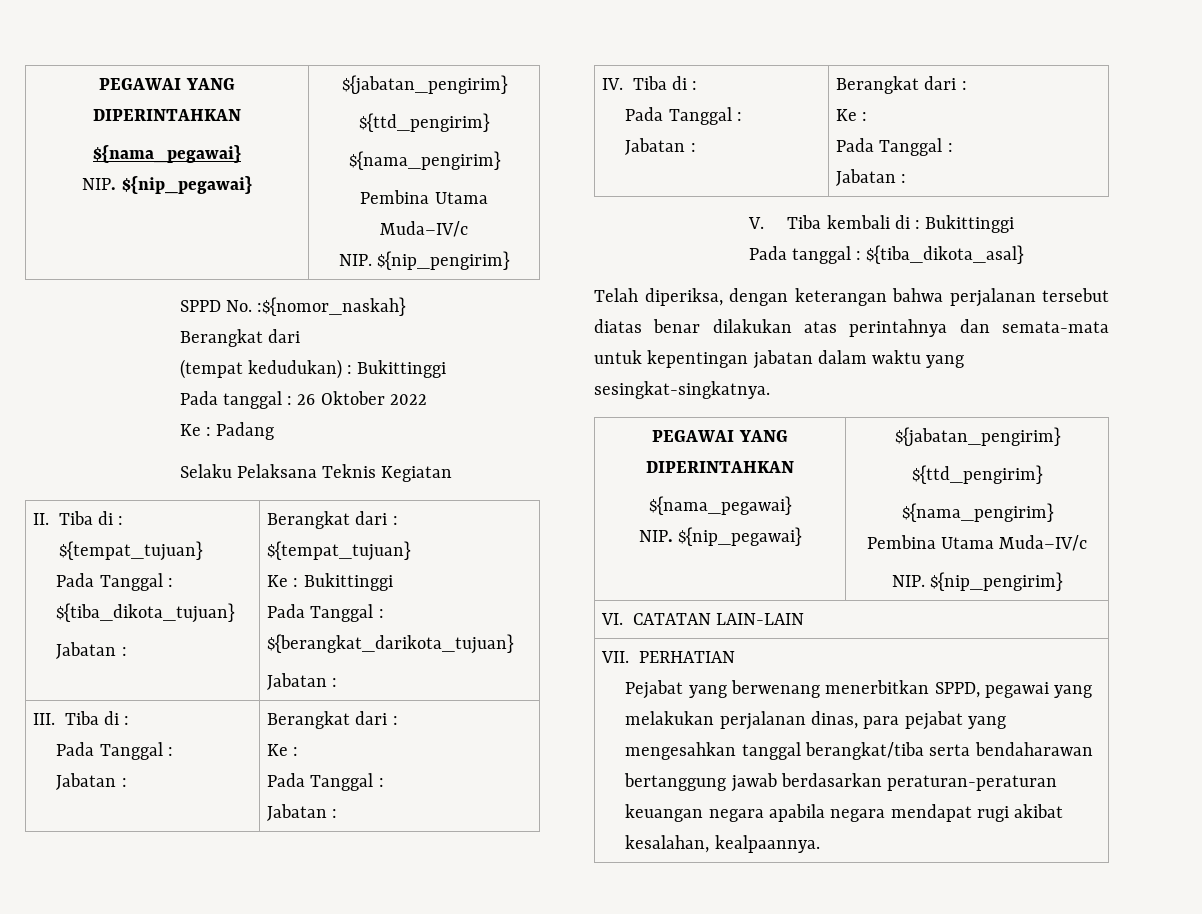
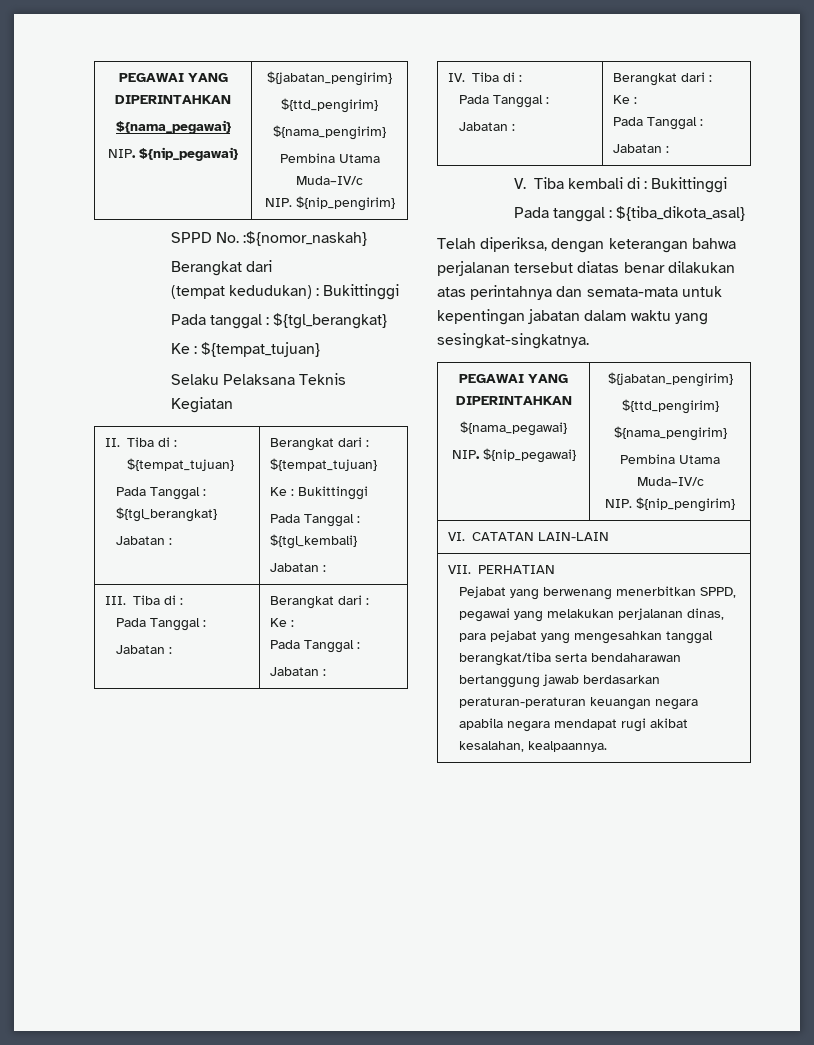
[297,391,427,405] [179,422,275,440] 26 Oktober 2022 // Ke : Padang -> [273,313,388,329] [170,342,321,357] ${tgl_berangkat} // Ke : ${tempat_tujuan}
[56,603,236,623] ${tiba_dikota_tujuan} -> [116,507,218,522] ${tgl_berangkat}
[267,634,515,654] ${berangkat_darikota_tujuan} -> [269,534,357,549] ${tgl_kembali}

